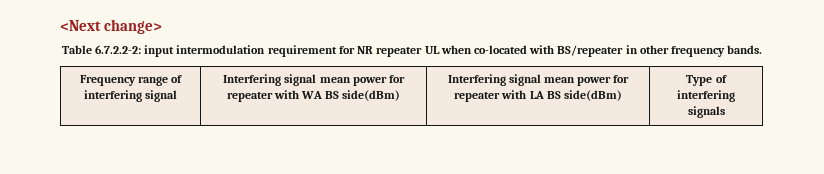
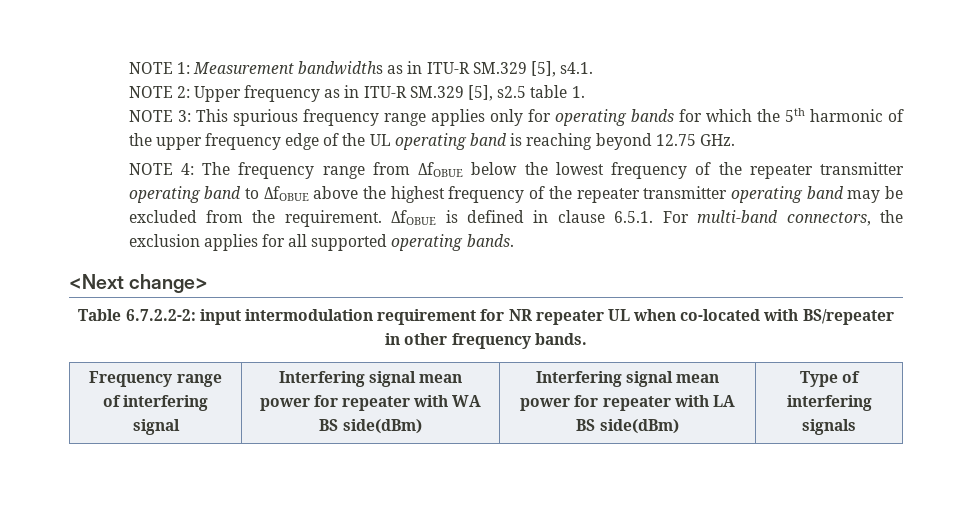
(60, 25) none -> [128,61,594,77] [128,85,585,102] [128,108,905,126] [128,133,735,150] [128,162,905,179] [128,186,903,203] [128,210,904,227] [128,234,514,251] NOTE 1: Measurement bandwidths as in ITU-R SM.329 [5], s4.1. // NOTE 2: Upper frequency as in ITU-R SM.329 [5], s2.5 table 1. // NOTE 3: This spurious frequency range applies only for operating bands for which the 5th harmonic of the upper frequency edge of the UL operating band is reaching beyond 12.75 GHz. // NOTE 4: The frequency range from ΔfOBUE below the lowest frequency of the repeater transmitter operating band to ΔfOBUE above the highest frequency of the repeater transmitter operating band may be excluded from the requirement. ΔfOBUE is defined in clause 6.5.1. For multi-band connectors, the exclusion applies for all supported operating bands. //

